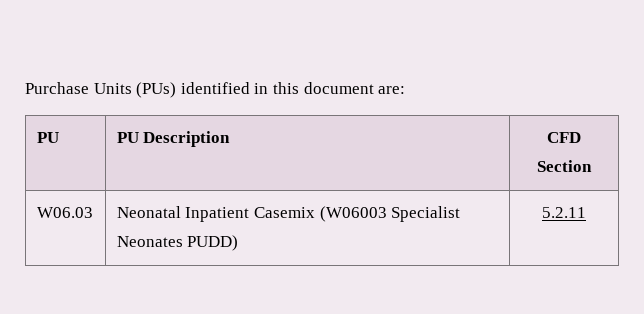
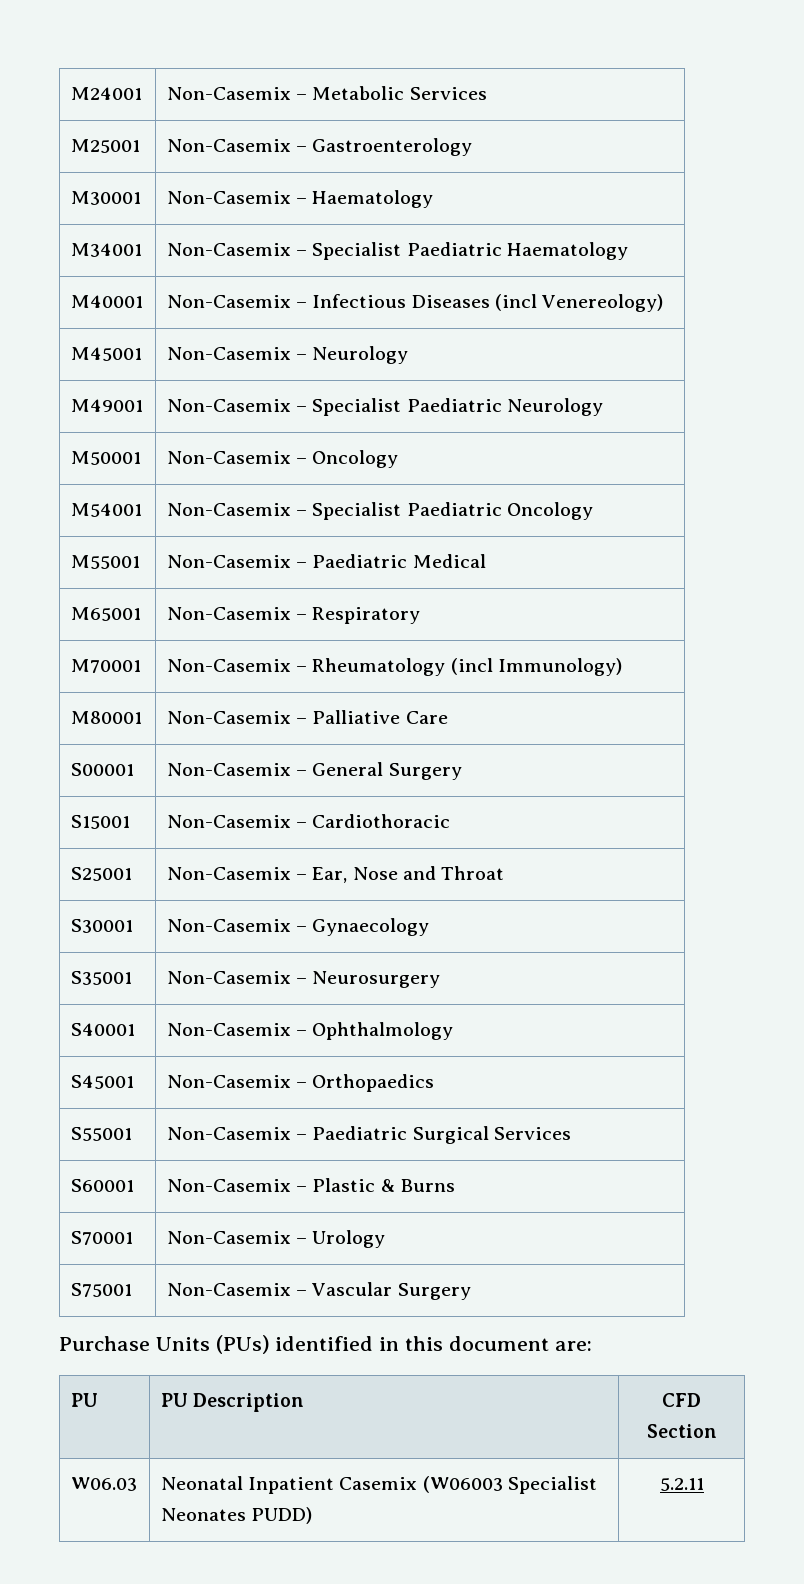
(25, 88) none -> [70,87,142,100] [166,86,487,100] [70,139,140,153] [166,138,473,156] [70,191,141,205] [166,190,434,208] [70,243,142,257] [166,242,628,260] [70,295,143,308] [166,294,664,312] [70,347,142,361] [166,346,409,364] [70,399,143,412] [166,398,603,416] [70,451,141,465] [166,450,399,468] [70,503,142,517] [166,502,593,520] [70,555,140,569] [166,554,486,568] [70,607,141,621] [166,607,421,624] [70,659,141,673] [166,658,622,676] [70,711,142,724] [166,710,448,724] [70,763,134,776] [166,762,462,780] [70,815,130,829] [166,814,451,828] [70,867,132,881] [166,866,505,883] [70,919,133,933] [166,918,430,936] [70,971,132,985] [166,971,441,988] [70,1023,135,1036] [166,1022,454,1040] [70,1075,134,1089] [166,1074,435,1092] [70,1127,132,1141] [166,1126,571,1144] [70,1179,134,1192] [166,1178,455,1192] [70,1231,133,1245] [166,1230,386,1248] [70,1283,132,1297] [166,1282,471,1300] M24001 | Non-Casemix – Metabolic Services // M25001 | Non-Casemix – Gastroenterology // M30001 | Non-Casemix – Haematology // M34001 | Non-Casemix – Specialist Paediatric Haematology // M40001 | Non-Casemix – Infectious Diseases (incl Venereology) // M45001 | Non-Casemix – Neurology // M49001 | Non-Casemix – Specialist Paediatric Neurology // M50001 | Non-Casemix – Oncology // M54001 | Non-Casemix – Specialist Paediatric Oncology // M55001 | Non-Casemix – Paediatric Medical // M65001 | Non-Casemix – Respiratory // M70001 | Non-Casemix – Rheumatology (incl Immunology) // M80001 | Non-Casemix – Palliative Care // S00001 | Non-Casemix – General Surgery // S15001 | Non-Casemix – Cardiothoracic // S25001 | Non-Casemix – Ear, Nose and Throat // S30001 | Non-Casemix – Gynaecology // S35001 | Non-Casemix – Neurosurgery // S40001 | Non-Casemix – Ophthalmology // S45001 | Non-Casemix – Orthopaedics // S55001 | Non-Casemix – Paediatric Surgical Services // S60001 | Non-Casemix – Plastic & Burns // S70001 | Non-Casemix – Urology // S75001 | Non-Casemix – Vascular Surgery //

